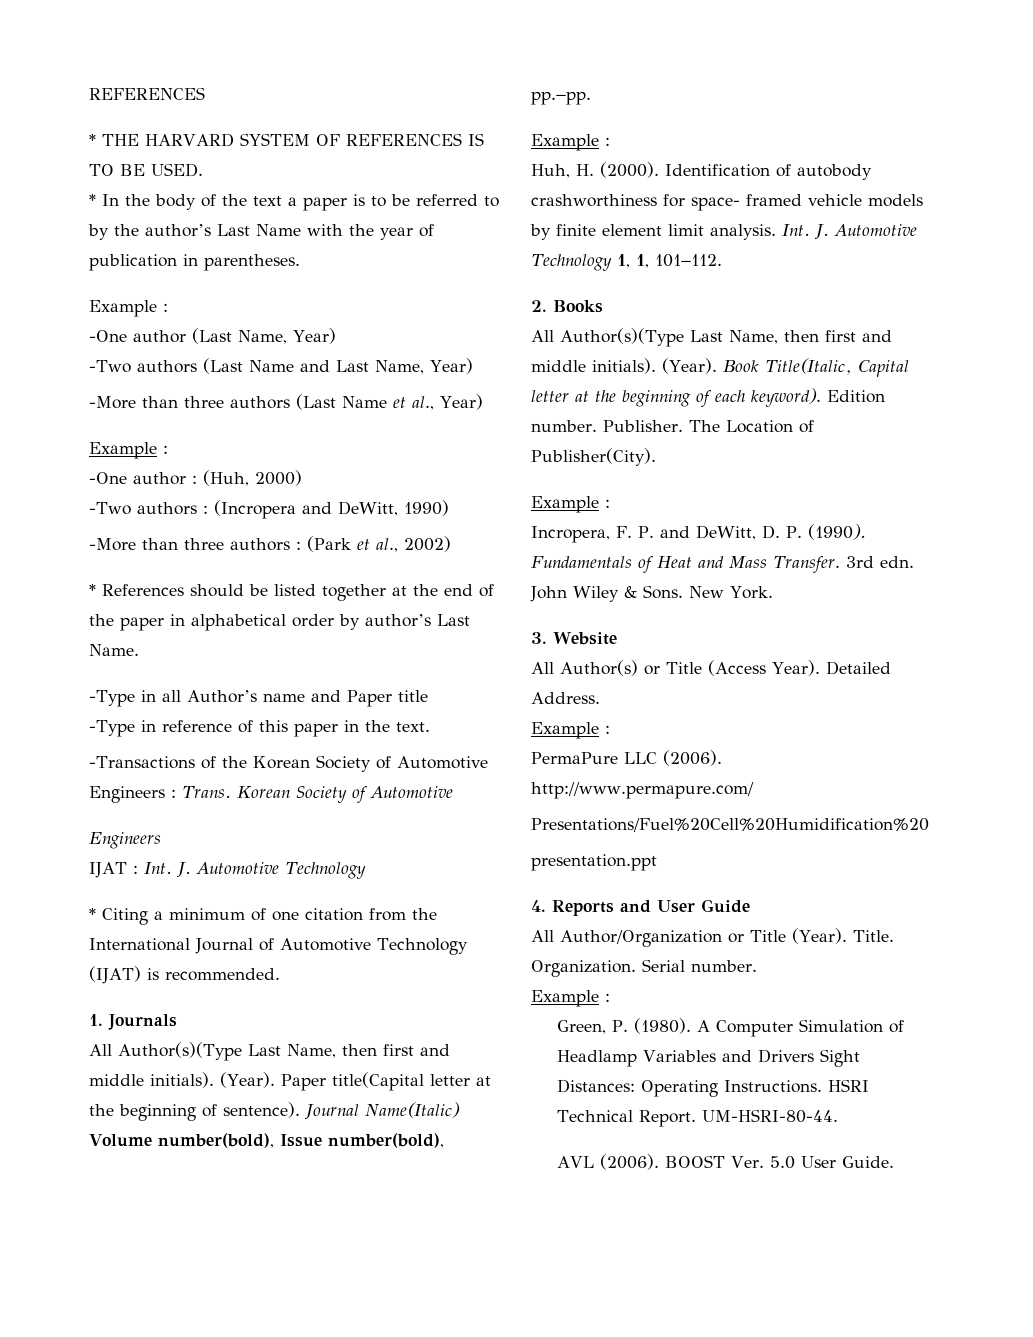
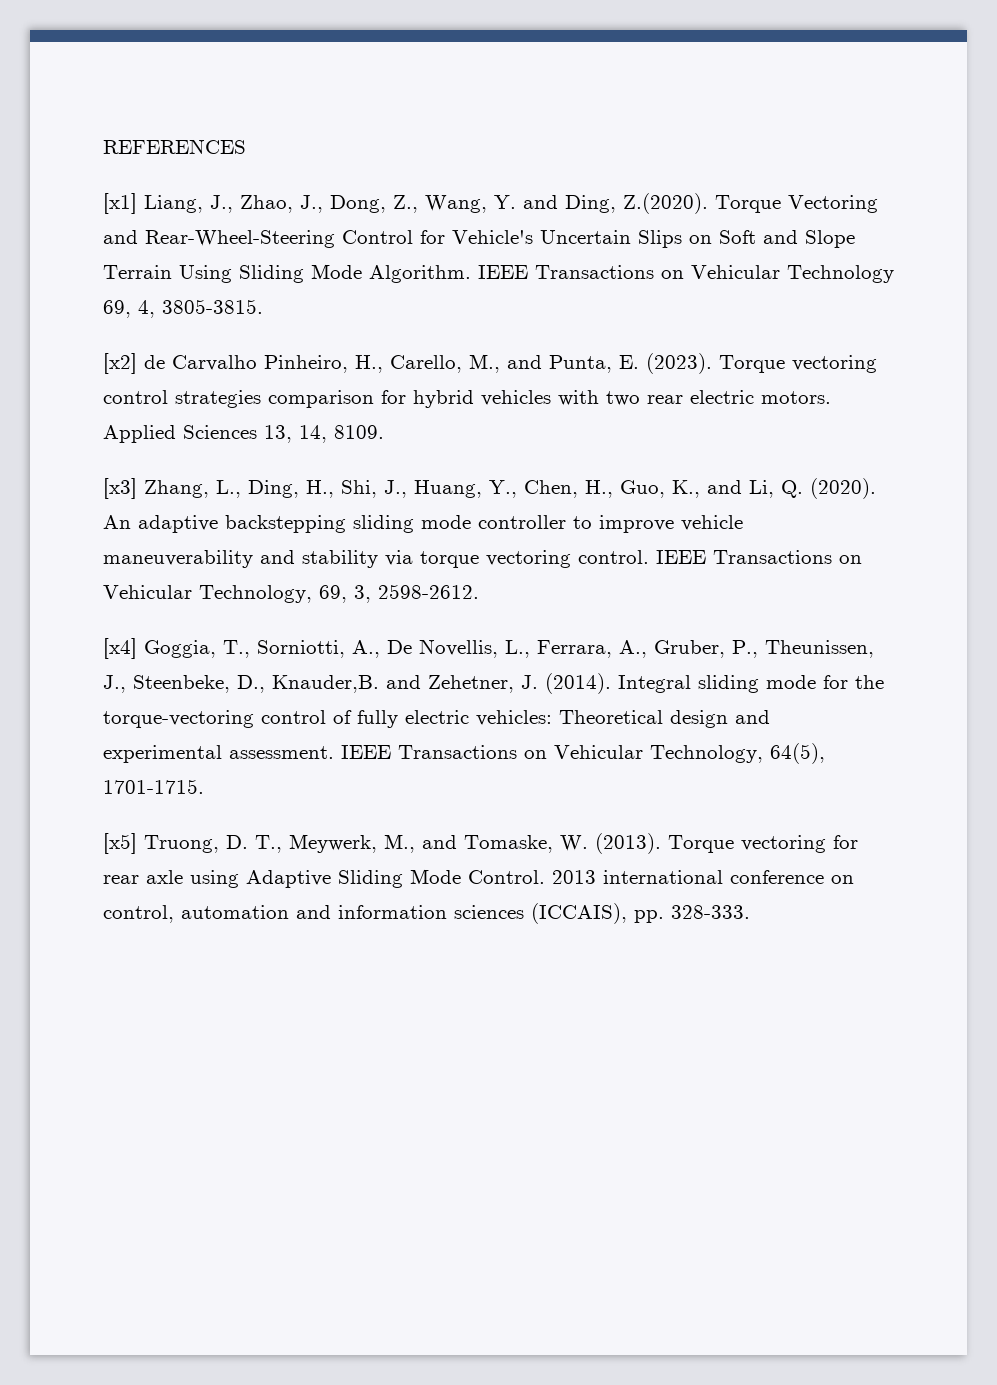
[89,133,484,147] [89,163,203,177] [89,194,499,211] [88,224,434,240] [89,254,300,271] [89,300,168,317] [89,328,336,344] [89,358,473,374] [89,394,483,410] [89,442,168,459] [89,470,302,486] [89,500,449,519] [89,536,451,552] [89,584,494,601] [89,614,470,631] [89,644,139,656] [89,690,428,707] [89,720,430,737] [89,755,488,772] [89,786,453,803] [89,832,161,849] [89,862,366,879] [89,908,437,925] [89,938,468,955] [89,966,280,984] [89,1014,177,1030] [89,1042,450,1061] [89,1072,491,1091] [89,1102,460,1121] [89,1133,444,1148] [531,91,591,105] [531,134,610,151] [531,162,872,180] [531,194,923,211] [530,224,917,240] [531,254,722,271] [531,300,603,313] [531,328,892,347] [531,358,909,377] [531,388,885,407] [531,420,814,433] [531,448,656,466] [531,496,610,513] [531,524,866,543] [531,556,914,573] [530,585,773,602] [531,632,617,645] [531,660,891,676] [531,692,600,704] [531,722,610,739] [531,750,722,766] [531,782,754,799] [531,818,929,832] [531,854,657,871] [531,899,750,916] [531,928,894,947] [531,959,757,977] [531,990,610,1007] [557,1018,905,1037] [557,1049,861,1067] [557,1079,870,1097] [557,1109,839,1127] [557,1154,895,1170] * THE HARVARD SYSTEM OF REFERENCES IS TO BE USED. // * In the body of the text a paper is to be referred to by the author’s Last Name with the year of publication in parentheses. // Example : // -One author (Last Name, Year) // -Two authors (Last Name and Last Name, Year) // -More than three authors (Last Name et al., Year) // Example : // -One author : (Huh, 2000) // -Two authors : (Incropera and DeWitt, 1990) // -More than three authors : (Park et al., 2002) // * References should be listed together at the end of the paper in alphabetical order by author’s Last Name. // -Type in all Author’s name and Paper title // -Type in reference of this paper in the text. // -Transactions of the Korean Society of Automotive Engineers : Trans. Korean Society of Automotive // Engineers // IJAT : Int. J. Automotive Technology // * Citing a minimum of one citation from the International Journal of Automotive Technology (IJAT) is recommended. // 1. Journals // All Author(s)(Type Last Name, then first and middle initials). (Year). Paper title(Capital letter at the beginning of sentence). Journal Name(Italic) Volume number(bold), Issue number(bold), pp.−pp. // Example : // Huh, H. (2000). Identification of autobody crashworthiness for space- framed vehicle models by finite element limit analysis. Int. J. Automotive Technology 1, 1, 101−112. // 2. Books // All Author(s)(Type Last Name, then first and middle initials). (Year). Book Title(Italic, Capital letter at the beginning of each keyword). Edition number. Publisher. The Location of Publisher(City). // Example : // Incropera, F. P. and DeWitt, D. P. (1990). Fundamentals of Heat and Mass Transfer. 3rd edn. John Wiley & Sons. New York. // 3. Website // All Author(s) or Title (Access Year). Detailed Address. // Example : // PermaPure LLC (2006). http://www.permapure.com/ // Presentations/Fuel%20Cell%20Humidification%20 // presentation.ppt // 4. Reports and User Guide // All Author/Organization or Title (Year). Title. Organization. Serial number. // Example : // Green, P. (1980). A Computer Simulation of Headlamp Variables and Drivers Sight Distances: Operating Instructions. HSRI Technical Report. UM-HSRI-80-44. // AVL (2006). BOOST Ver. 5.0 User Guide. -> [103,193,878,214] [103,230,855,248] [103,264,894,283] [103,299,263,318] [103,353,877,374] [103,390,831,408] [103,425,384,443] [103,478,876,499] [103,515,743,533] [103,550,862,568] [103,584,479,603] [103,638,874,659] [103,673,884,694] [103,710,770,728] [103,743,825,764] [103,779,204,794] [103,833,858,854] [103,869,854,888] [103,903,750,924] [x1] Liang, J., Zhao, J., Dong, Z., Wang, Y. and Ding, Z.(2020). Torque Vectoring and Rear-Wheel-Steering Control for Vehicle's Uncertain Slips on Soft and Slope Terrain Using Sliding Mode Algorithm. IEEE Transactions on Vehicular Technology 69, 4, 3805-3815. // [x2] de Carvalho Pinheiro, H., Carello, M., and Punta, E. (2023). Torque vectoring control strategies comparison for hybrid vehicles with two rear electric motors. Applied Sciences 13, 14, 8109. // [x3] Zhang, L., Ding, H., Shi, J., Huang, Y., Chen, H., Guo, K., and Li, Q. (2020). An adaptive backstepping sliding mode controller to improve vehicle maneuverability and stability via torque vectoring control. IEEE Transactions on Vehicular Technology, 69, 3, 2598-2612. // [x4] Goggia, T., Sorniotti, A., De Novellis, L., Ferrara, A., Gruber, P., Theunissen, J., Steenbeke, D., Knauder,B. and Zehetner, J. (2014). Integral sliding mode for the torque-vectoring control of fully electric vehicles: Theoretical design and experimental assessment. IEEE Transactions on Vehicular Technology, 64(5), 1701-1715. // [x5] Truong, D. T., Meywerk, M., and Tomaske, W. (2013). Torque vectoring for rear axle using Adaptive Sliding Mode Control. 2013 international conference on control, automation and information sciences (ICCAIS), pp. 328-333.

